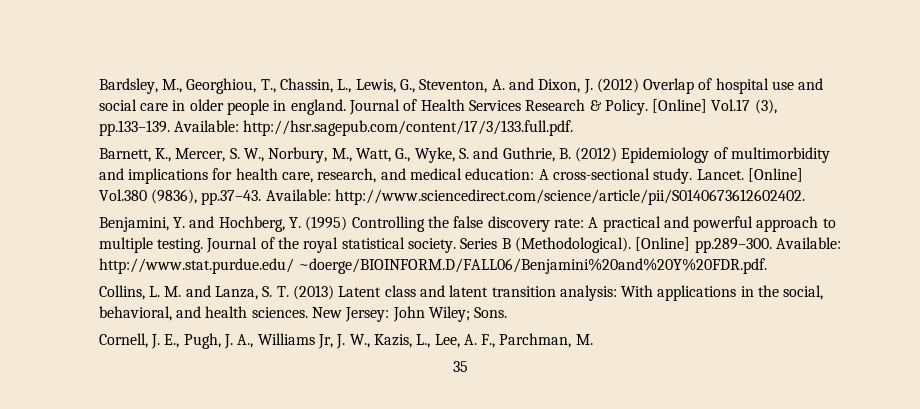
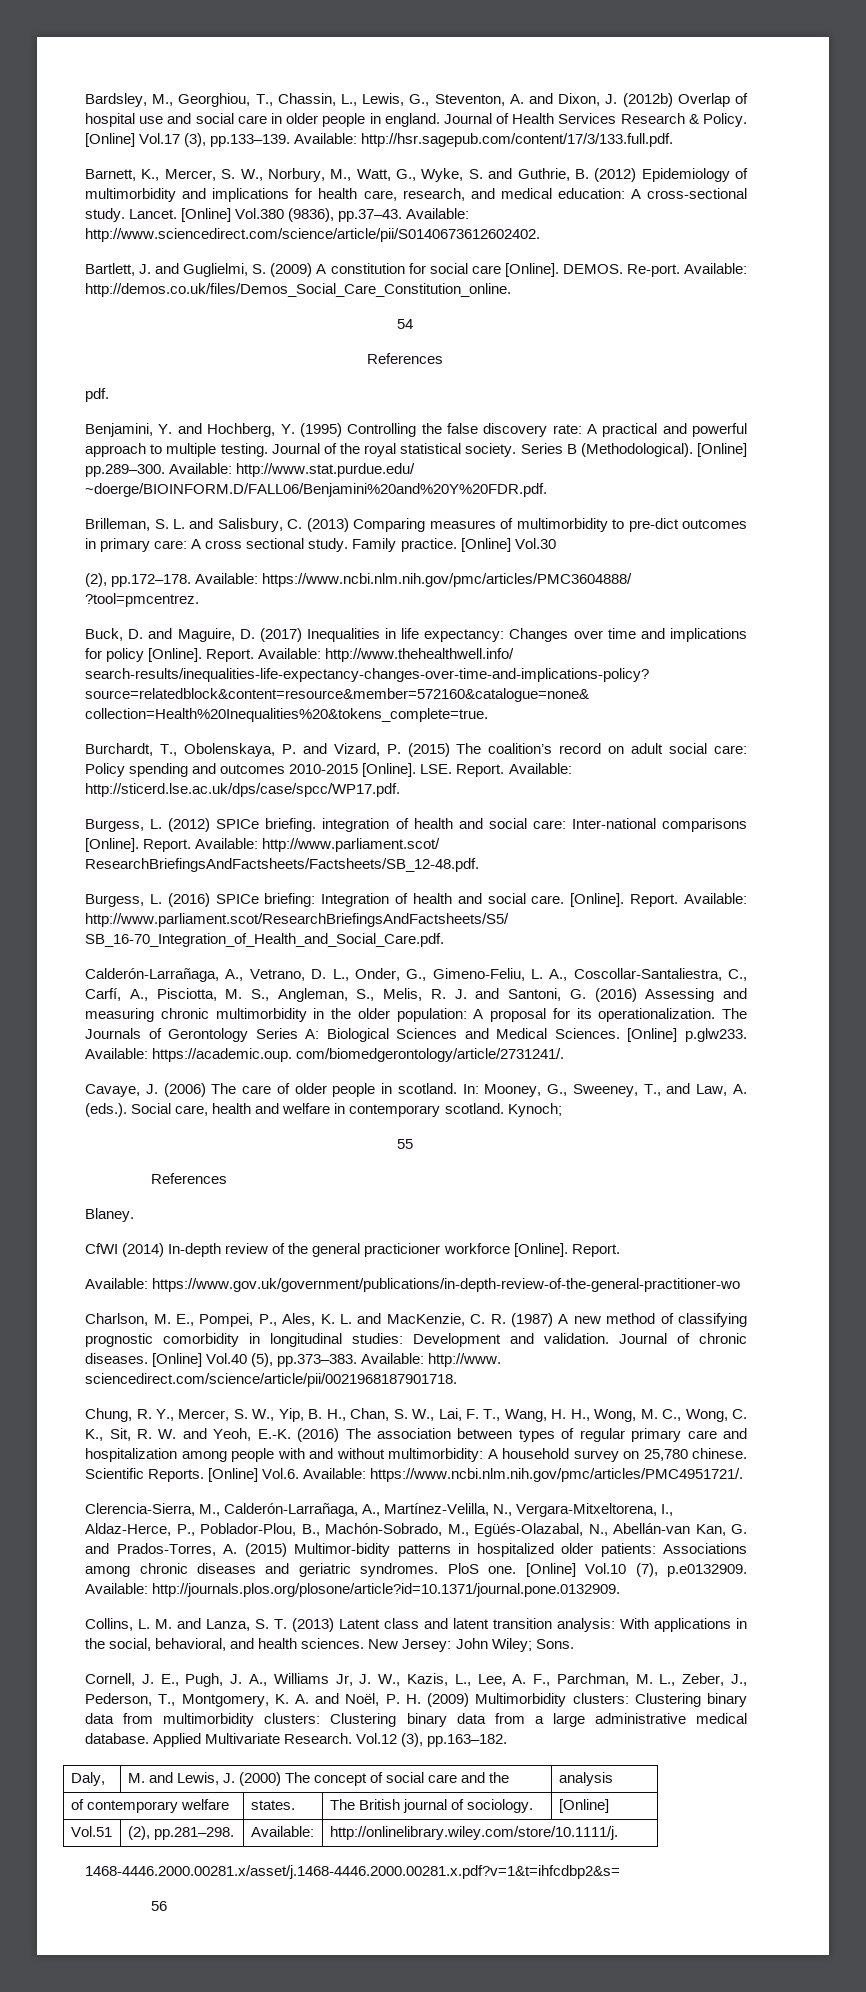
[596,78,639,93] (2012) -> [622,93,673,107] (2012b)
(805, 197) none -> [85,263,747,277] [85,283,512,297] [397,319,413,329] [367,353,443,364] [85,388,110,402] // Bartlett, J. and Guglielmi, S. (2009) A constitution for social care [Online]. DEMOS. Re-port. Available: http://demos.co.uk/files/Demos_Social_Care_Constitution_online. // 54 // References // pdf.
(767, 266) none -> [85,518,747,532] [85,538,556,552] [85,573,633,587] [85,593,200,607] [85,628,748,642] [85,648,515,662] [85,668,650,682] [85,688,590,702] [85,708,489,722] [85,743,747,757] [85,763,572,777] [85,783,401,797] [85,818,747,832] [85,838,441,852] [85,858,480,872] [85,893,747,907] [85,913,510,927] [85,933,445,947] [85,968,747,982] [85,988,747,1002] [85,1008,747,1022] [85,1028,747,1042] [85,1048,565,1062] [85,1083,747,1097] [85,1103,562,1117] [397,1139,413,1149] [151,1173,228,1184] [85,1208,135,1222] [85,1243,620,1257] [85,1278,741,1292] [85,1313,747,1327] [85,1333,747,1347] [85,1353,502,1367] [85,1373,458,1387] [85,1408,747,1422] [85,1428,747,1442] [85,1448,747,1462] [85,1468,744,1482] [85,1503,674,1517] [85,1523,747,1537] [85,1543,747,1557] [85,1563,748,1577] [85,1583,621,1597] // Brilleman, S. L. and Salisbury, C. (2013) Comparing measures of multimorbidity to pre-dict outcomes in primary care: A cross sectional study. Family practice. [Online] Vol.30 // (2), pp.172–178. Available: https://www.ncbi.nlm.nih.gov/pmc/articles/PMC3604888/ ?tool=pmcentrez. // Buck, D. and Maguire, D. (2017) Inequalities in life expectancy: Changes over time and implications for policy [Online]. Report. Available: http://www.thehealthwell.info/ search-results/inequalities-life-expectancy-changes-over-time-and-implications-policy? source=relatedblock&content=resource&member=572160&catalogue=none& collection=Health%20Inequalities%20&tokens_complete=true. // Burchardt, T., Obolenskaya, P. and Vizard, P. (2015) The coalition’s record on adult social care: Policy spending and outcomes 2010-2015 [Online]. LSE. Report. Available: http://sticerd.lse.ac.uk/dps/case/spcc/WP17.pdf. // Burgess, L. (2012) SPICe briefing. integration of health and social care: Inter-national comparisons [Online]. Report. Available: http://www.parliament.scot/ ResearchBriefingsAndFactsheets/Factsheets/SB_12-48.pdf. // Burgess, L. (2016) SPICe briefing: Integration of health and social care. [Online]. Report. Available: http://www.parliament.scot/ResearchBriefingsAndFactsheets/S5/ SB_16-70_Integration_of_Health_and_Social_Care.pdf. // Calderón-Larrañaga, A., Vetrano, D. L., Onder, G., Gimeno-Feliu, L. A., Coscollar-Santaliestra, C., Carfí, A., Pisciotta, M. S., Angleman, S., Melis, R. J. and Santoni, G. (2016) Assessing and measuring chronic multimorbidity in the older population: A proposal for its operationalization. The Journals of Gerontology Series A: Biological Sciences and Medical Sciences. [Online] p.glw233. Available: https://academic.oup. com/biomedgerontology/article/2731241/. // Cavaye, J. (2006) The care of older people in scotland. In: Mooney, G., Sweeney, T., and Law, A. (eds.). Social care, health and welfare in contemporary scotland. Kynoch; // 55 // References // Blaney. // CfWI (2014) In-depth review of the general practicioner workforce [Online]. Report. // Available: https://www.gov.uk/government/publications/in-depth-review-of-the-general-practitioner-wo // Charlson, M. E., Pompei, P., Ales, K. L. and MacKenzie, C. R. (1987) A new method of classifying prognostic comorbidity in longitudinal studies: Development and validation. Journal of chronic diseases. [Online] Vol.40 (5), pp.373–383. Available: http://www. sciencedirect.com/science/article/pii/0021968187901718. // Chung, R. Y., Mercer, S. W., Yip, B. H., Chan, S. W., Lai, F. T., Wang, H. H., Wong, M. C., Wong, C. K., Sit, R. W. and Yeoh, E.-K. (2016) The association between types of regular primary care and hospitalization among people with and without multimorbidity: A household survey on 25,780 chinese. Scientific Reports. [Online] Vol.6. Available: https://www.ncbi.nlm.nih.gov/pmc/articles/PMC4951721/. // Clerencia-Sierra, M., Calderón-Larrañaga, A., Martínez-Velilla, N., Vergara-Mitxeltorena, I., Aldaz-Herce, P., Poblador-Plou, B., Machón-Sobrado, M., Egüés-Olazabal, N., Abellán-van Kan, G. and Prados-Torres, A. (2015) Multimor-bidity patterns in hospitalized older patients: Associations among chronic diseases and geriatric syndromes. PloS one. [Online] Vol.10 (7), p.e0132909. Available: http://journals.plos.org/plosone/article?id=10.1371/journal.pone.0132909.
[452,361,468,372] // 35 -> [659,1673,747,1686] [85,1693,747,1707] [85,1713,748,1727] [85,1733,508,1747] [70,1772,105,1786] [127,1772,510,1786] [558,1772,613,1786] [70,1799,229,1813] [250,1800,295,1810] [329,1799,533,1813] [558,1799,609,1813] [70,1826,112,1837] [127,1826,234,1840] [250,1826,314,1837] [329,1826,618,1840] [85,1865,621,1879] [151,1901,168,1911] L., Zeber, J., Pederson, T., Montgomery, K. A. and Noël, P. H. (2009) Multimorbidity clusters: Clustering binary data from multimorbidity clusters: Clustering binary data from a large administrative medical database. Applied Multivariate Research. Vol.12 (3), pp.163–182. // Daly, | M. and Lewis, J. (2000) The concept of social care and the | analysis // of contemporary welfare | states. | The British journal of sociology. | [Online] // Vol.51 | (2), pp.281–298. | Available: | http://onlinelibrary.wiley.com/store/10.1111/j. // 1468-4446.2000.00281.x/asset/j.1468-4446.2000.00281.x.pdf?v=1&t=ihfcdbp2&s= // 56

